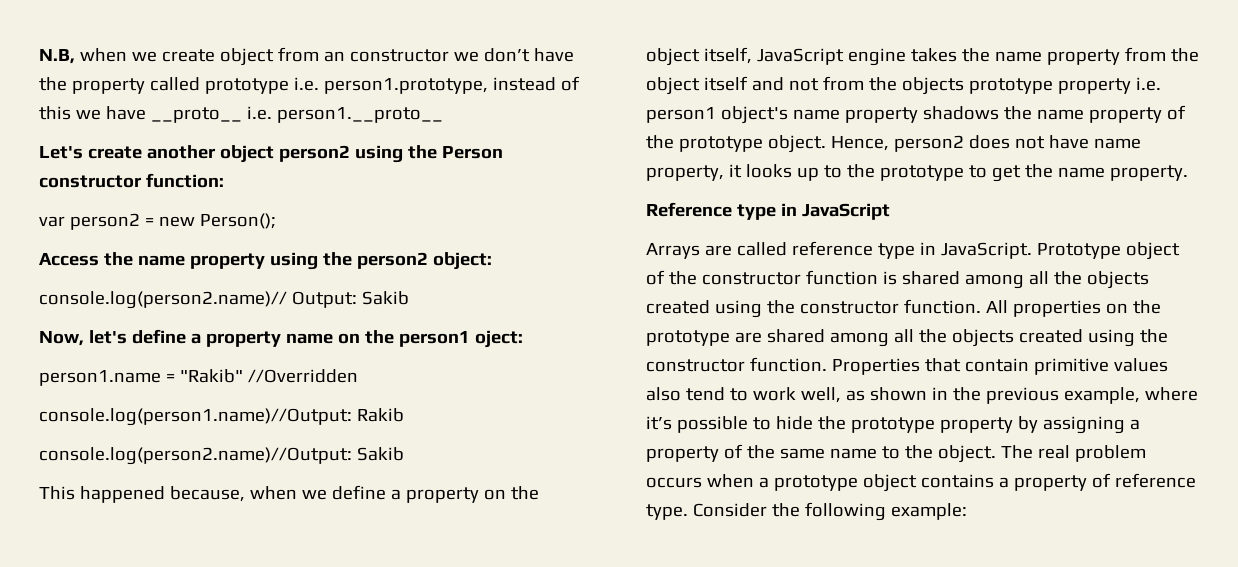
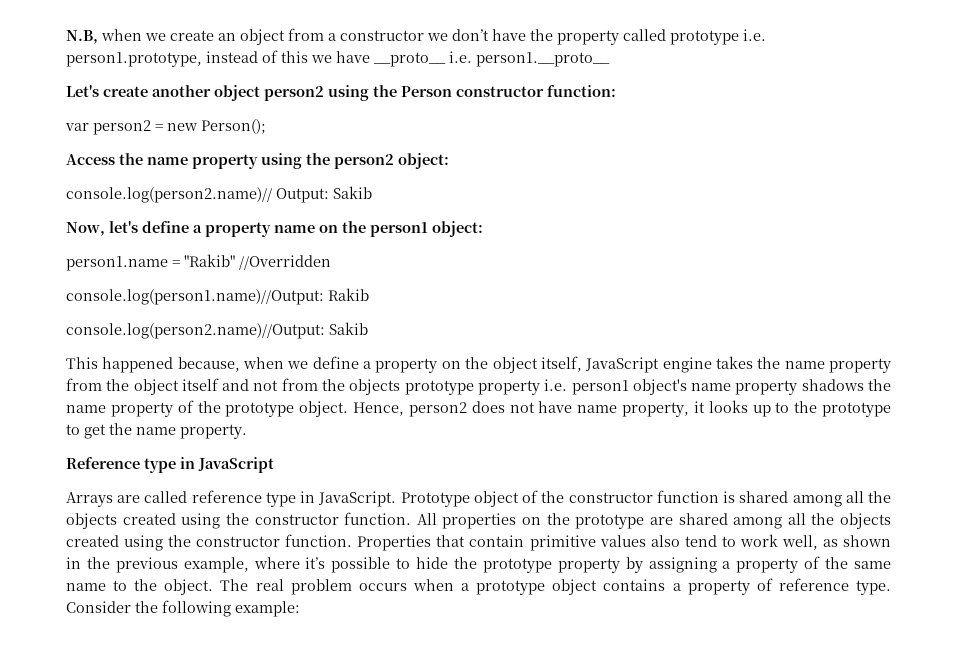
(215, 55) none -> [218,33,236,41] an
[323,51,345,62] an -> [328,33,336,41] a
[474,330,523,348] oject: -> [432,221,483,237] object:

